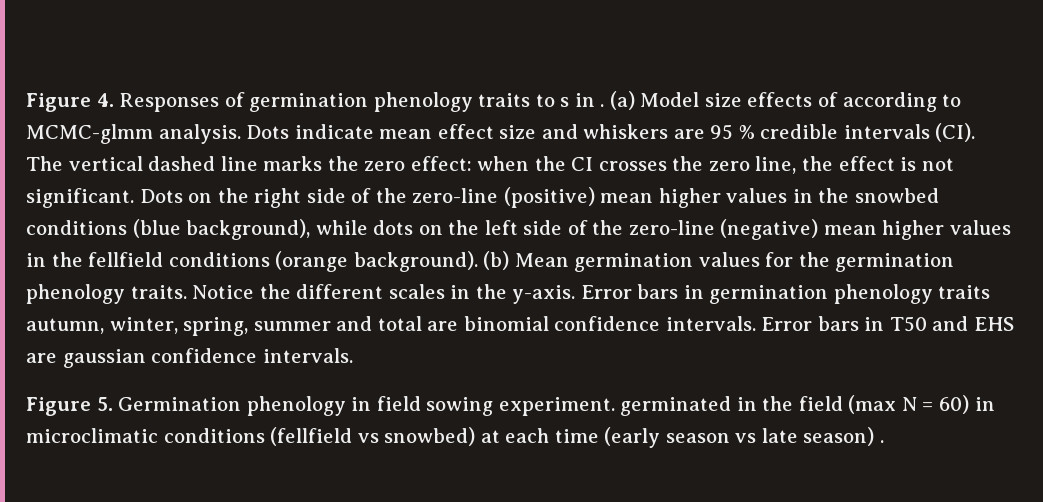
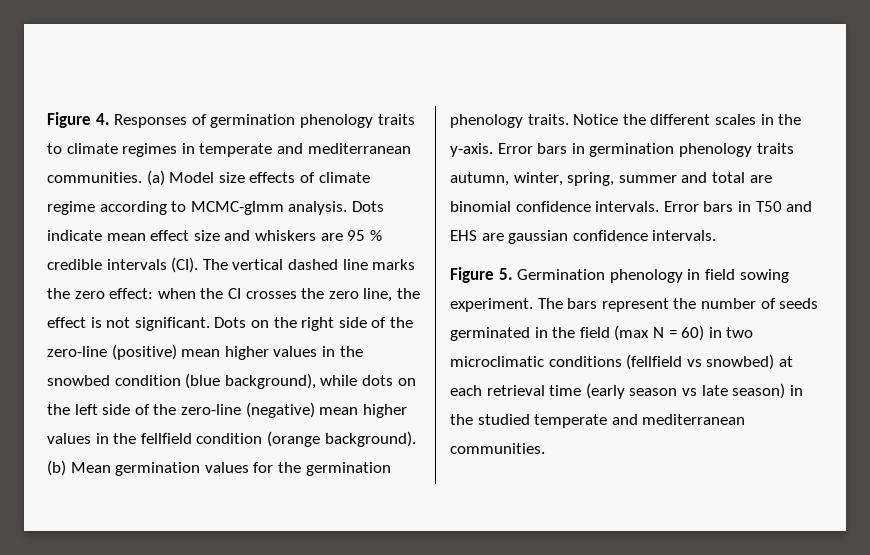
[560,93,605,107] s in . -> [66,143,411,157] [47,172,142,183] climate regimes in temperate and mediterranean communities.
(839, 99) none -> [318,172,370,183] [47,201,95,215] climate regime
[26,220,127,235] conditions -> [114,375,181,386] condition
[168,252,270,267] conditions -> [196,433,263,444] condition
(615, 406) none -> [537,298,819,312] The bars represent the number of seeds
(995, 404) none -> [726,327,754,338] two
(550, 435) none -> [486,385,545,396] retrieval
[879,440,884,443] . -> [789,385,803,396] [450,414,746,428] [450,443,545,454] in the studied temperate and mediterranean communities.

